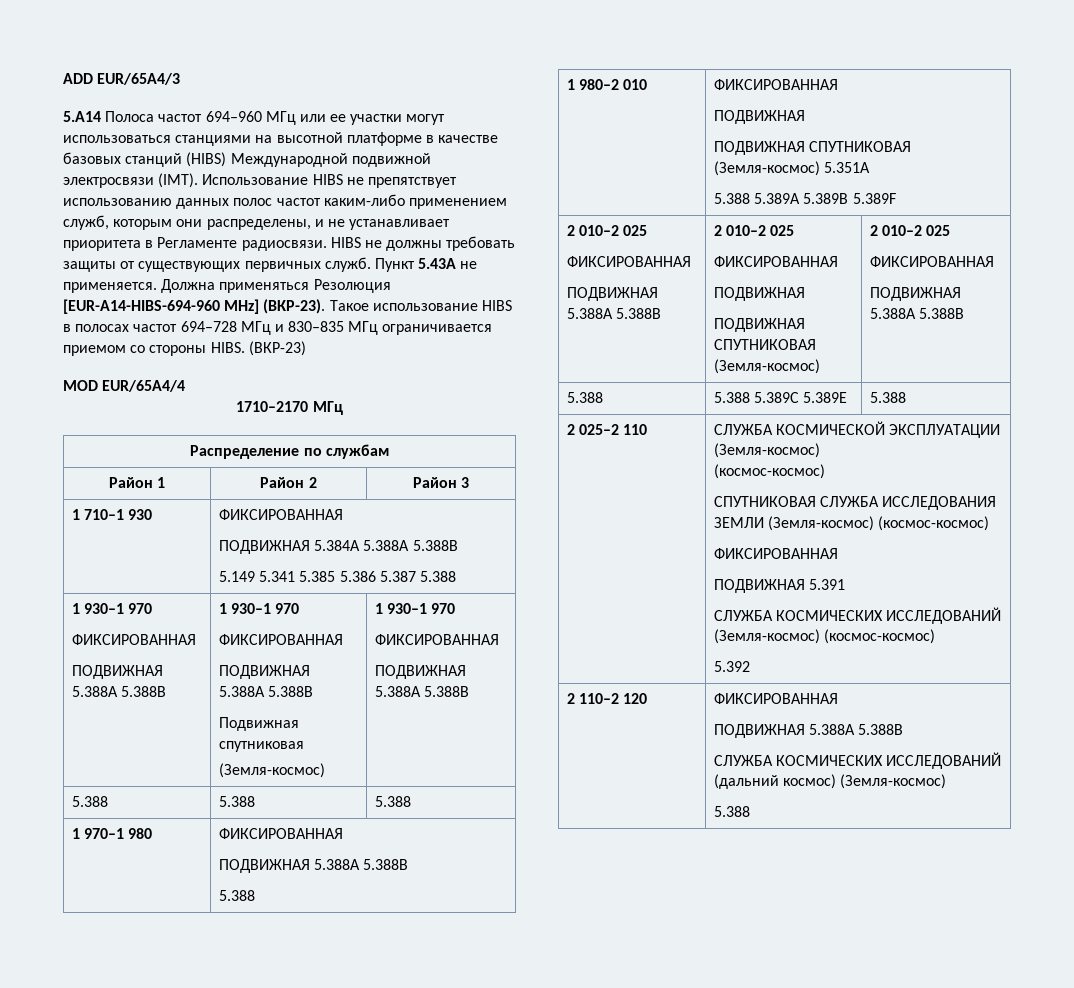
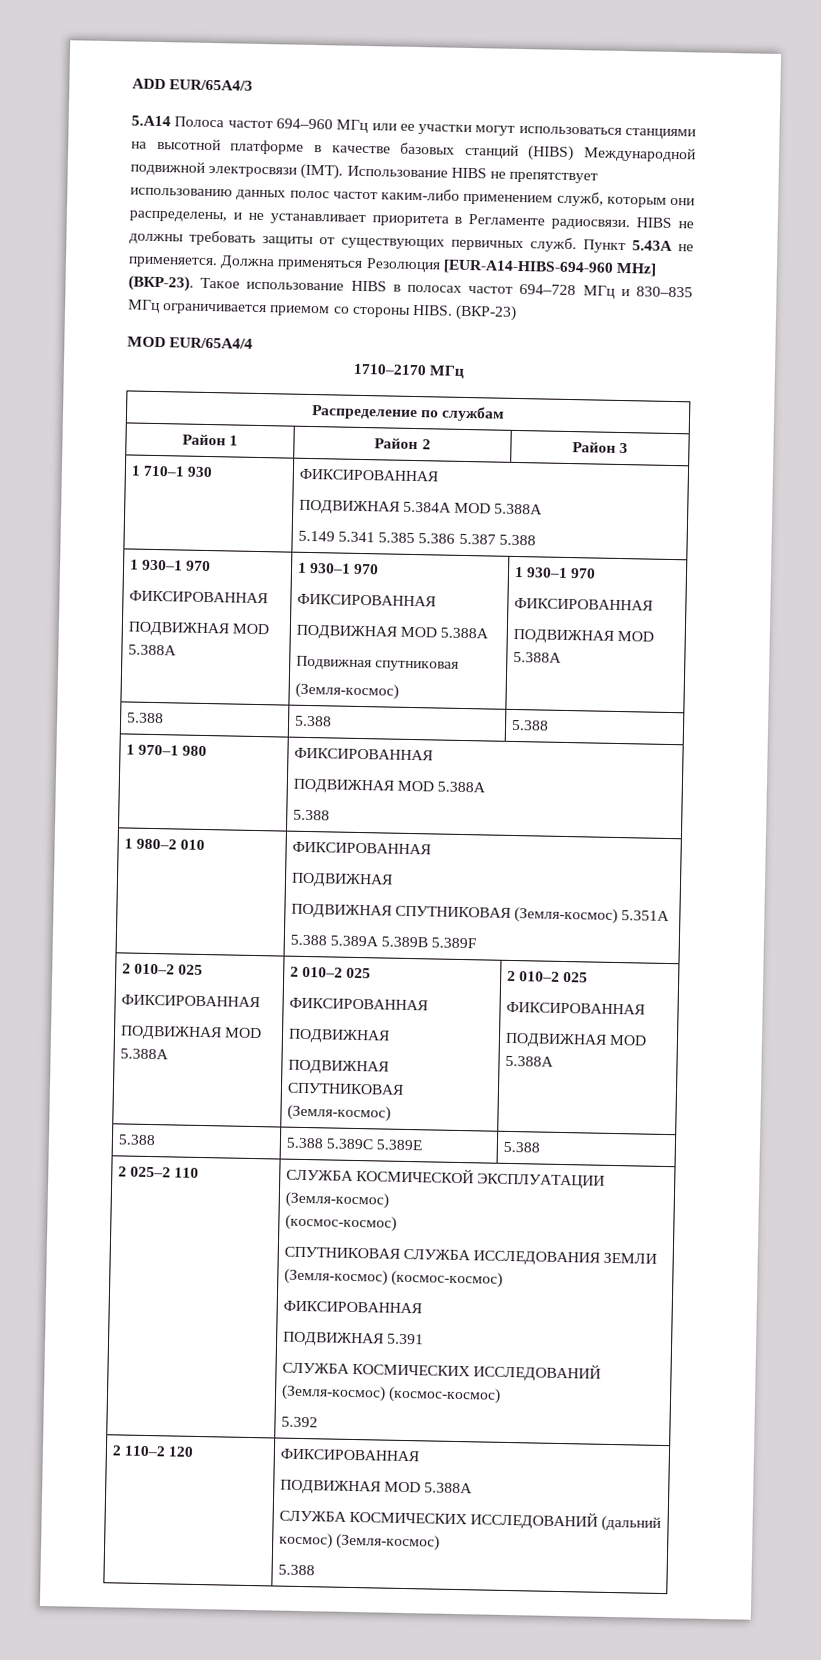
[363,540,458,551] 5.388A 5.388В -> [454,502,544,515] MOD 5.388A
[71,686,167,697] [218,603,300,614] [218,634,343,645] [218,665,310,679] [218,686,314,697] 5.388A 5.388В | 1 930–1 970 // ФИКСИРОВАННАЯ // ПОДВИЖНАЯ 5.388A 5.388В -> [232,623,270,635] [127,644,177,656] [296,562,380,575] [296,593,436,607] [295,624,490,640] MOD 5.388A | 1 930–1 970 // ФИКСИРОВАННАЯ // ПОДВИЖНАЯ MOD 5.388A
[374,686,470,697] 5.388A 5.388В -> [617,630,655,642] [512,651,562,663] MOD 5.388A
[314,859,409,870] 5.388A 5.388В -> [397,780,487,793] MOD 5.388A
[566,308,662,319] 5.388A 5.388В -> [224,1027,263,1039] [119,1048,169,1060] MOD 5.388A
[869,308,965,319] 5.388A 5.388В -> [609,1034,648,1046] [504,1055,554,1067] MOD 5.388A
[809,724,904,735] 5.388A 5.388B -> [384,1481,474,1494] MOD 5.388A

